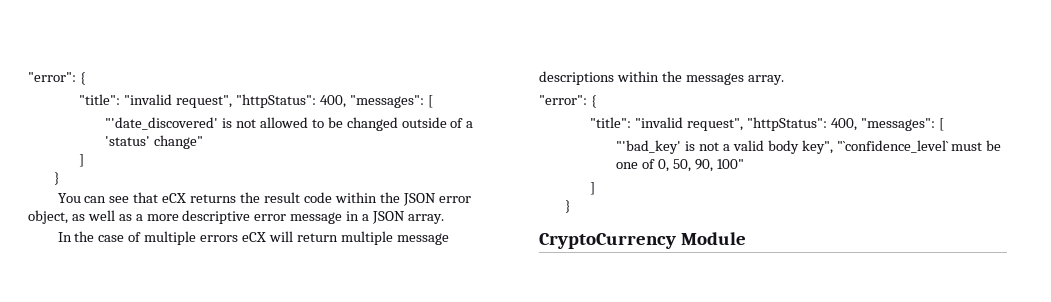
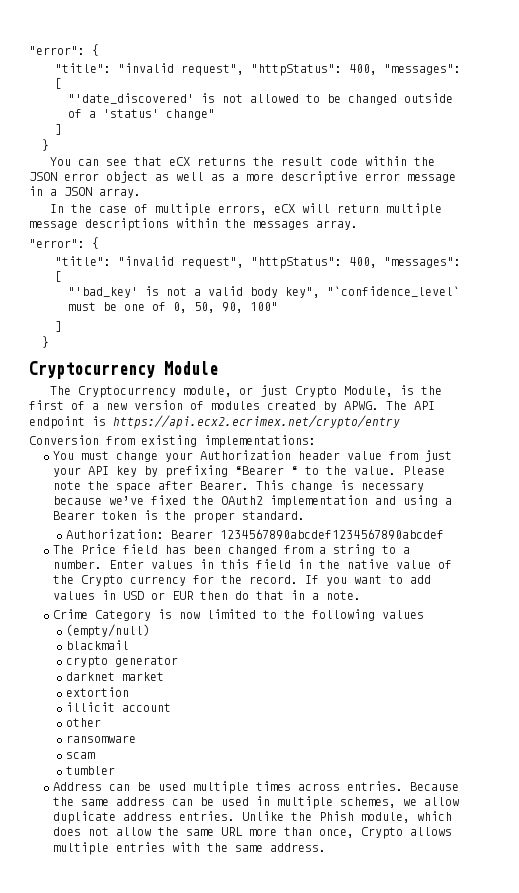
[28,210,68,224] object, -> [106,171,148,183] object
[200,235,239,242] errors -> [217,205,267,215] errors,
[539,233,676,249] CryptoCurrency -> [29,361,155,379] Cryptocurrency
(746, 238) none -> [49,385,442,398] [29,400,435,412] [29,415,400,429] [29,435,316,448] [52,450,452,462] [52,465,445,478] [52,480,424,493] [52,495,452,508] [52,510,305,523] [65,529,444,540] [52,544,410,556] [52,559,452,569] [52,575,431,587] [52,590,361,600] [52,609,424,621] [65,624,150,638] [65,640,129,650] [65,656,178,668] [65,672,164,681] [65,687,129,697] [65,702,171,712] [65,718,101,727] [65,735,136,743] [65,752,95,759] [65,766,115,775] [52,781,459,794] [52,796,459,809] [52,811,452,824] [52,827,452,839] [52,842,326,855] // The Cryptocurrency module, or just Crypto Module, is the first of a new version of modules created by APWG. The API endpoint is https://api.ecx2.ecrimex.net/crypto/entry // Conversion from existing implementations: // You must change your Authorization header value from just your API key by prefixing “Bearer “ to the value. Please note the space after Bearer. This change is necessary because we’ve fixed the OAuth2 implementation and using a Bearer token is the proper standard. // Authorization: Bearer 1234567890abcdef1234567890abcdef // The Price field has been changed from a string to a number. Enter values in this field in the native value of the Crypto currency for the record. If you want to add values in USD or EUR then do that in a note. // Crime Category is now limited to the following values // (empty/null) // blackmail // crypto generator // darknet market // extortion // illicit account // other // ransomware // scam // tumbler // Address can be used multiple times across entries. Because the same address can be used in multiple schemes, we allow duplicate address entries. Unlike the Phish module, which does not allow the same URL more than once, Crypto allows multiple entries with the same address.

